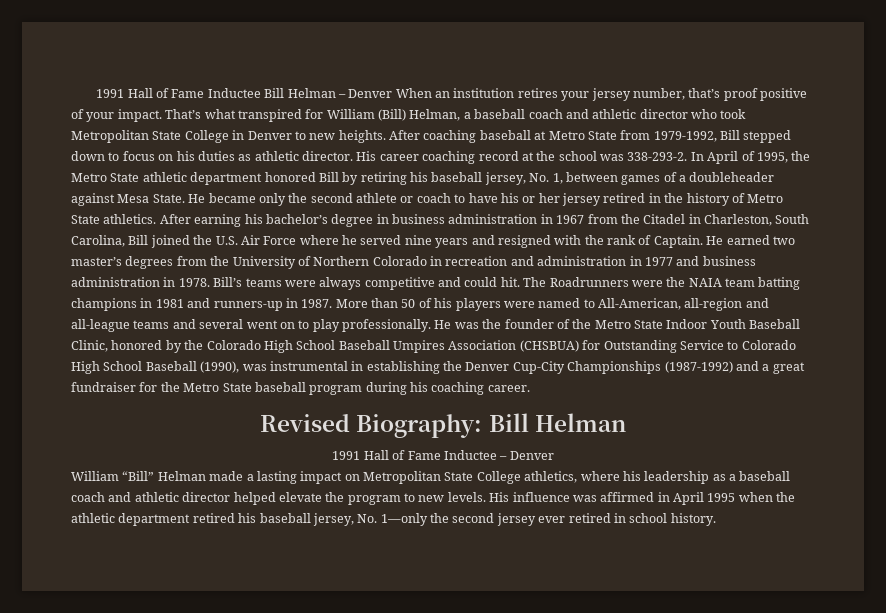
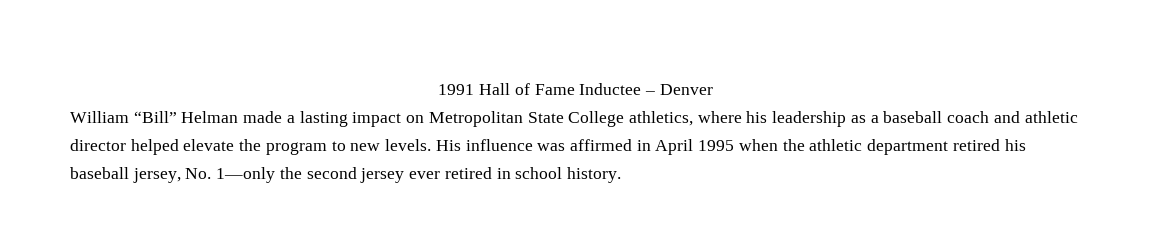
[96,88,807,101] [71,109,747,122] [71,130,792,143] [71,151,811,164] [71,172,775,185] [71,193,784,206] [71,214,810,227] [71,235,795,248] [71,256,756,269] [71,277,801,290] [71,298,769,311] [71,319,801,332] [71,340,796,353] [71,361,805,374] [71,382,530,395] [260,413,626,438] [332,450,497,460] 1991 Hall of Fame Inductee Bill Helman – Denver When an institution retires your jersey number, that’s proof positive of your impact. That’s what transpired for William (Bill) Helman, a baseball coach and athletic director who took Metropolitan State College in Denver to new heights. After coaching baseball at Metro State from 1979-1992, Bill stepped down to focus on his duties as athletic director. His career coaching record at the school was 338-293-2. In April of 1995, the Metro State athletic department honored Bill by retiring his baseball jersey, No. 1, between games of a doubleheader against Mesa State. He became only the second athlete or coach to have his or her jersey retired in the history of Metro State athletics. After earning his bachelor’s degree in business administration in 1967 from the Citadel in Charleston, South Carolina, Bill joined the U.S. Air Force where he served nine years and resigned with the rank of Captain. He earned two master’s degrees from the University of Northern Colorado in recreation and administration in 1977 and business administration in 1978. Bill’s teams were always competitive and could hit. The Roadrunners were the NAIA team batting champions in 1981 and runners-up in 1987. More than 50 of his players were named to All-American, all-region and all-league teams and several went on to play professionally. He was the founder of the Metro State Indoor Youth Baseball Clinic, honored by the Colorado High School Baseball Umpires Association (CHSBUA) for Outstanding Service to Colorado High School Baseball (1990), was instrumental in establishing the Denver Cup-City Championships (1987-1992) and a great fundraiser for the Metro State baseball program during his coaching career. // Revised Biography: Bill Helman // 1991 Hall of Fame Inductee -> [438,83,642,95] 1991 Hall of Fame Inductee

